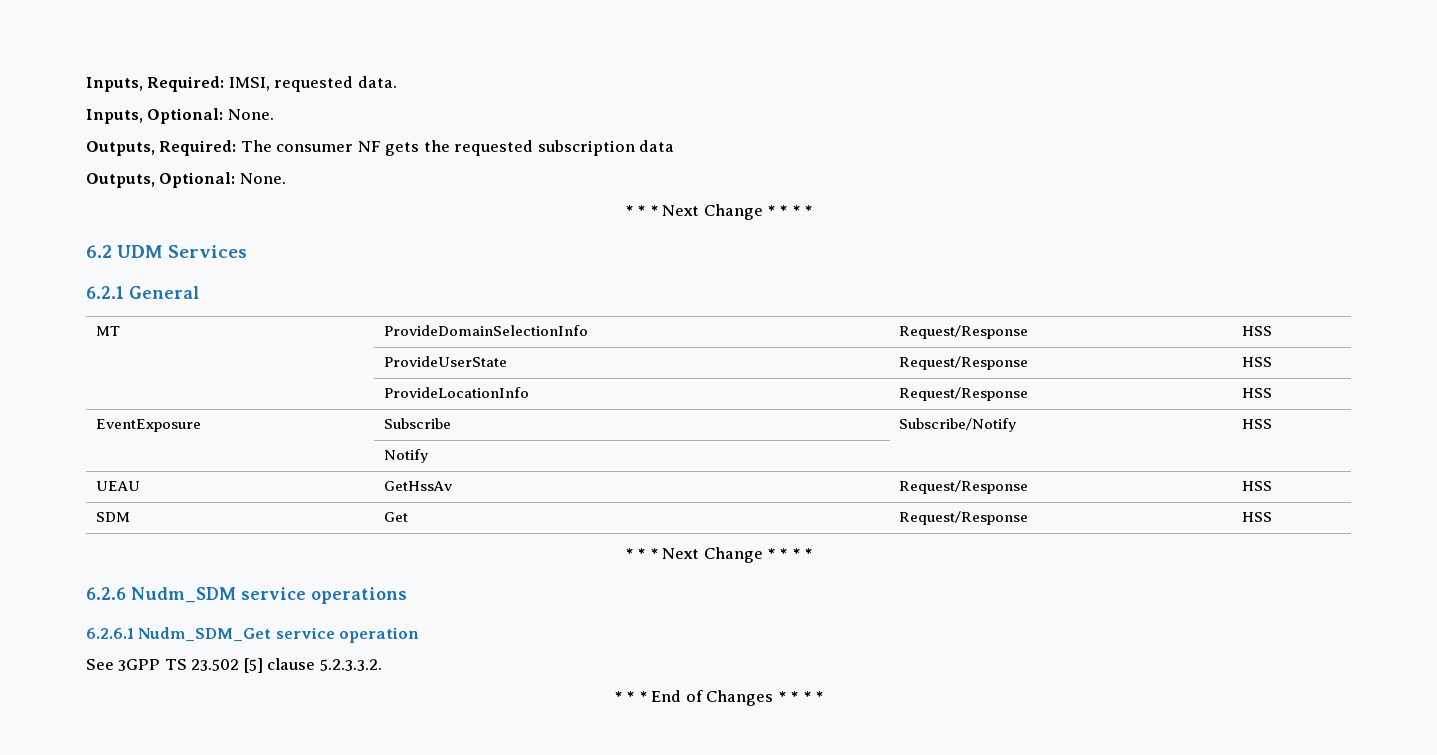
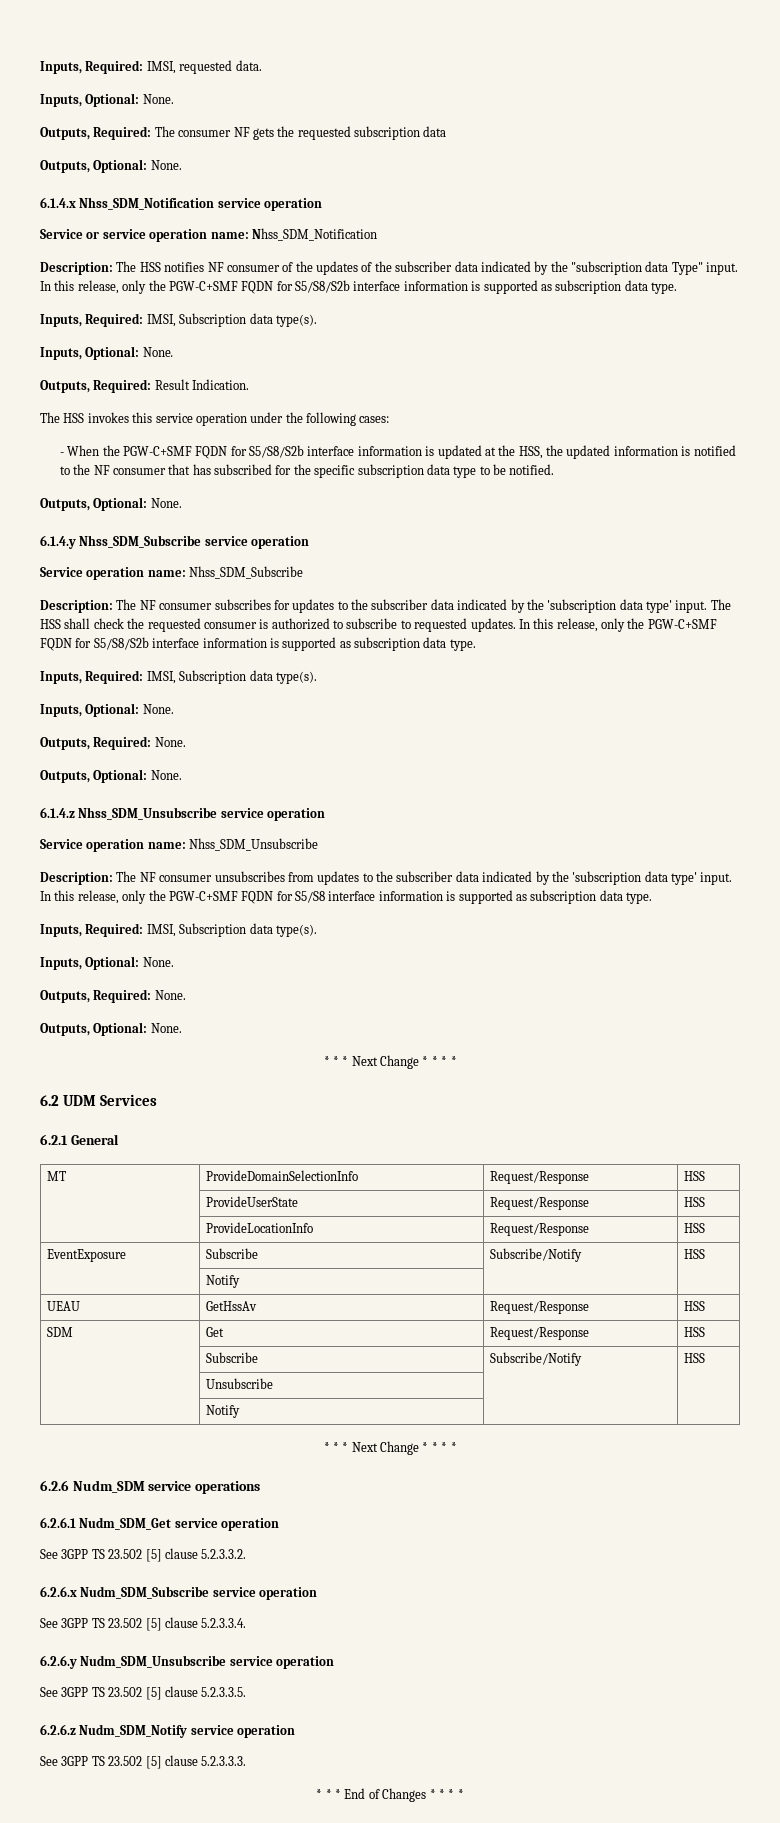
(286, 178) none -> [40,197,323,211] [40,228,377,242] [40,261,739,275] [40,280,677,294] [40,313,317,327] [40,346,173,360] [40,379,250,393] [40,412,390,426] [59,445,736,459] [59,464,555,478] [40,497,182,511] [40,535,310,549] [40,566,304,580] [40,599,731,613] [40,618,717,632] [40,637,476,651] [40,670,317,684] [40,703,174,717] [40,736,186,750] [40,769,182,783] [40,807,326,821] [40,838,319,852] [40,871,733,885] [40,890,652,904] [40,923,317,937] [40,956,174,970] [40,989,186,1003] [40,1022,182,1036] // 6.1.4.x Nhss_SDM_Notification service operation // Service or service operation name: Nhss_SDM_Notification // Description: The HSS notifies NF consumer of the updates of the subscriber data indicated by the "subscription data Type" input. In this release, only the PGW-C+SMF FQDN for S5/S8/S2b interface information is supported as subscription data type. // Inputs, Required: IMSI, Subscription data type(s). // Inputs, Optional: None. // Outputs, Required: Result Indication. // The HSS invokes this service operation under the following cases: // - When the PGW-C+SMF FQDN for S5/S8/S2b interface information is updated at the HSS, the updated information is notified to the NF consumer that has subscribed for the specific subscription data type to be notified. // Outputs, Optional: None. // 6.1.4.y Nhss_SDM_Subscribe service operation // Service operation name: Nhss_SDM_Subscribe // Description: The NF consumer subscribes for updates to the subscriber data indicated by the 'subscription data type' input. The HSS shall check the requested consumer is authorized to subscribe to requested updates. In this release, only the PGW-C+SMF FQDN for S5/S8/S2b interface information is supported as subscription data type. // Inputs, Required: IMSI, Subscription data type(s). // Inputs, Optional: None. // Outputs, Required: None. // Outputs, Optional: None. // 6.1.4.z Nhss_SDM_Unsubscribe service operation // Service operation name: Nhss_SDM_Unsubscribe // Description: The NF consumer unsubscribes from updates to the subscriber data indicated by the 'subscription data type' input. In this release, only the PGW-C+SMF FQDN for S5/S8 interface information is supported as subscription data type. // Inputs, Required: IMSI, Subscription data type(s). // Inputs, Optional: None. // Outputs, Required: None. // Outputs, Optional: None.
(1273, 517) none -> [206,1352,259,1363] [490,1352,583,1366] [684,1353,706,1363] [206,1378,274,1389] [206,1405,241,1418] // | Subscribe | Subscribe/Notify | HSS // | Unsubscribe | | // | Notify | |
(382, 665) none -> [40,1586,318,1600] [40,1617,247,1631] [40,1655,335,1669] [40,1686,247,1700] [40,1724,296,1738] [40,1755,247,1769] // 6.2.6.x Nudm_SDM_Subscribe service operation // See 3GPP TS 23.502 [5] clause 5.2.3.3.4. // 6.2.6.y Nudm_SDM_Unsubscribe service operation // See 3GPP TS 23.502 [5] clause 5.2.3.3.5. // 6.2.6.z Nudm_SDM_Notify service operation // See 3GPP TS 23.502 [5] clause 5.2.3.3.3.

